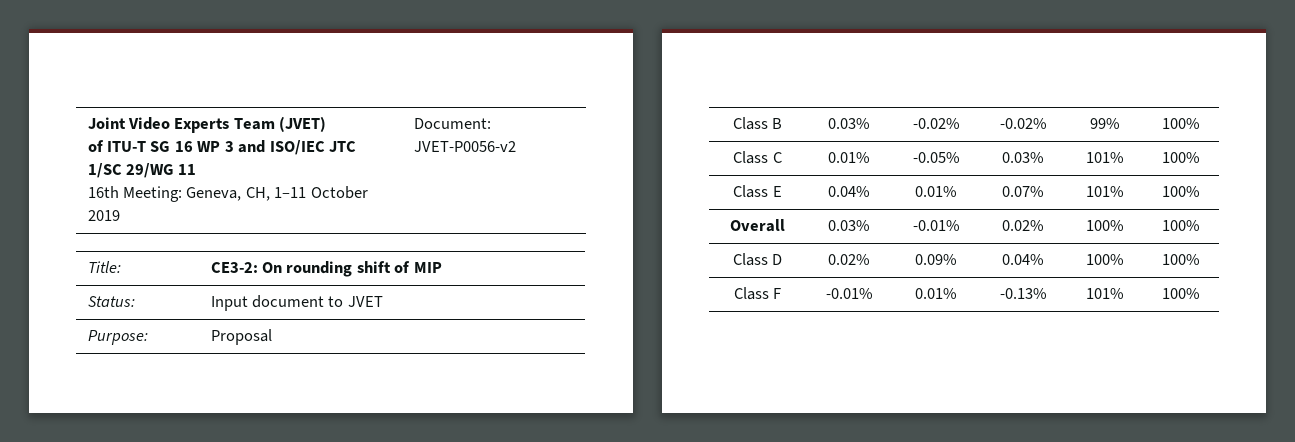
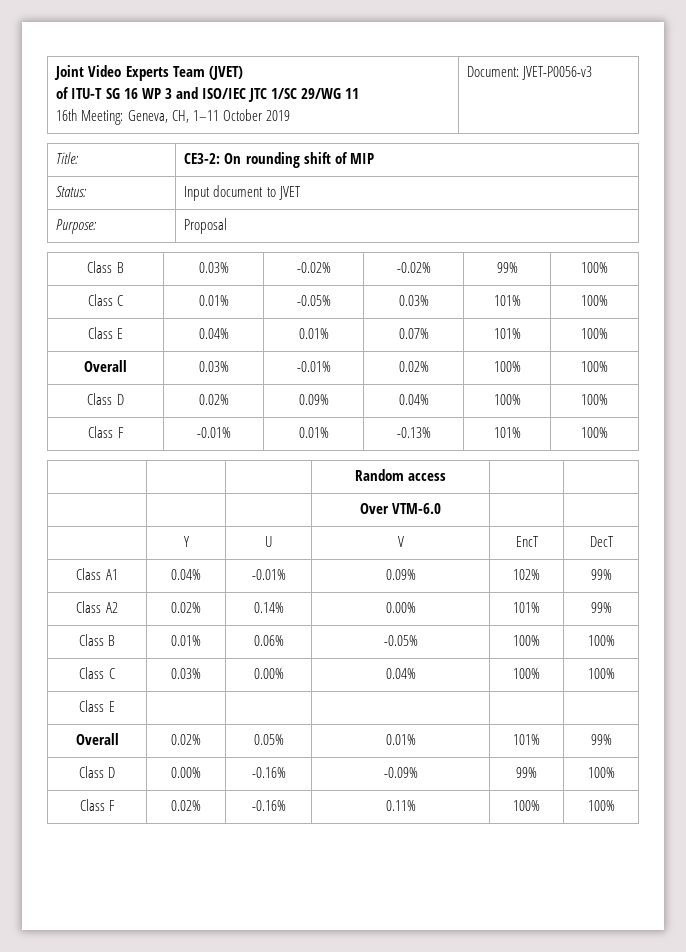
[413,141,516,152] JVET-P0056-v2 -> [522,66,593,80] JVET-P0056-v3
(1200, 293) none -> [354,469,447,481] [359,503,442,514] [183,536,190,547] [265,536,272,547] [397,536,404,547] [515,536,539,547] [589,536,614,547] [76,568,118,580] [171,569,201,580] [251,569,286,580] [385,569,416,580] [513,569,540,580] [590,569,612,580] [76,601,118,613] [171,602,201,613] [253,602,284,613] [385,602,416,613] [513,602,540,613] [590,602,612,613] [78,634,116,646] [171,635,201,646] [253,635,284,646] [383,635,418,646] [513,635,540,646] [587,635,615,646] [79,667,115,679] [171,668,201,679] [253,668,284,679] [385,668,416,679] [513,668,540,679] [587,668,615,679] [79,700,115,712] [75,733,119,745] [171,734,201,745] [253,734,284,745] [385,734,416,745] [513,734,540,745] [590,734,612,745] [78,766,116,778] [171,767,201,778] [251,767,286,778] [383,767,418,778] [516,767,537,778] [587,767,615,778] [79,799,116,811] [171,800,201,811] [251,800,286,811] [385,800,416,811] [513,800,540,811] [587,800,615,811] // | | | Random access | | // | | | Over VTM-6.0 | | // | Y | U | V | EncT | DecT // Class A1 | 0.04% | -0.01% | 0.09% | 102% | 99% // Class A2 | 0.02% | 0.14% | 0.00% | 101% | 99% // Class B | 0.01% | 0.06% | -0.05% | 100% | 100% // Class C | 0.03% | 0.00% | 0.04% | 100% | 100% // Class E | | | | | // Overall | 0.02% | 0.05% | 0.01% | 101% | 99% // Class D | 0.00% | -0.16% | -0.09% | 99% | 100% // Class F | 0.02% | -0.16% | 0.11% | 100% | 100%

